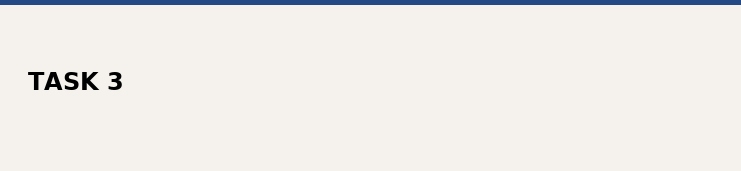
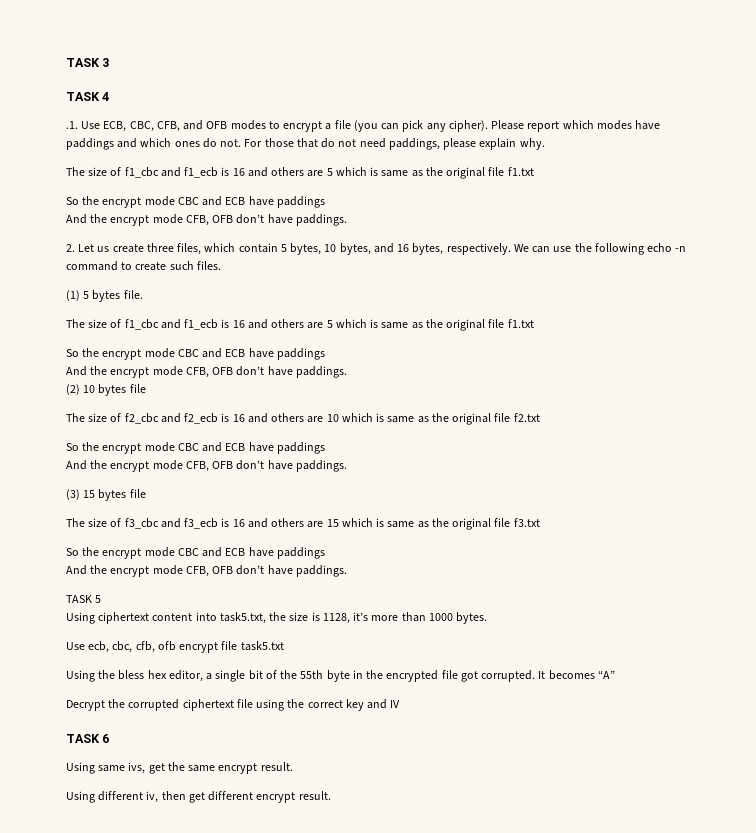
(124, 81) none -> [66,92,110,101] [66,120,661,132] [66,138,545,150] [66,167,534,179] [66,196,325,208] [66,214,347,226] [66,243,687,255] [66,261,221,271] [66,290,143,302] [66,319,534,331] [66,348,325,360] [66,366,347,378] [66,384,146,396] [66,413,540,425] [66,442,325,454] [66,460,347,472] [66,489,146,501] [66,518,540,530] [66,547,325,559] [66,565,347,577] [66,595,102,603] [66,612,488,624] [66,641,284,653] [66,670,615,682] [66,699,401,711] [66,734,110,743] [66,762,293,774] [66,791,331,803] // TASK 4 // .1. Use ECB, CBC, CFB, and OFB modes to encrypt a file (you can pick any cipher). Please report which modes have paddings and which ones do not. For those that do not need paddings, please explain why. // The size of f1_cbc and f1_ecb is 16 and others are 5 which is same as the original file f1.txt // So the encrypt mode CBC and ECB have paddings // And the encrypt mode CFB, OFB don’t have paddings. // 2. Let us create three files, which contain 5 bytes, 10 bytes, and 16 bytes, respectively. We can use the following echo -n command to create such files. // (1) 5 bytes file. // The size of f1_cbc and f1_ecb is 16 and others are 5 which is same as the original file f1.txt // So the encrypt mode CBC and ECB have paddings // And the encrypt mode CFB, OFB don’t have paddings. // (2) 10 bytes file // The size of f2_cbc and f2_ecb is 16 and others are 10 which is same as the original file f2.txt // So the encrypt mode CBC and ECB have paddings // And the encrypt mode CFB, OFB don’t have paddings. // (3) 15 bytes file // The size of f3_cbc and f3_ecb is 16 and others are 15 which is same as the original file f3.txt // So the encrypt mode CBC and ECB have paddings // And the encrypt mode CFB, OFB don’t have paddings. // TASK 5 // Using ciphertext content into task5.txt, the size is 1128, it’s more than 1000 bytes. // Use ecb, cbc, cfb, ofb encrypt file task5.txt // Using the bless hex editor, a single bit of the 55th byte in the encrypted file got corrupted. It becomes “A” // Decrypt the corrupted ciphertext file using the correct key and IV // TASK 6 // Using same ivs, get the same encrypt result. // Using different iv, then get different encrypt result.

